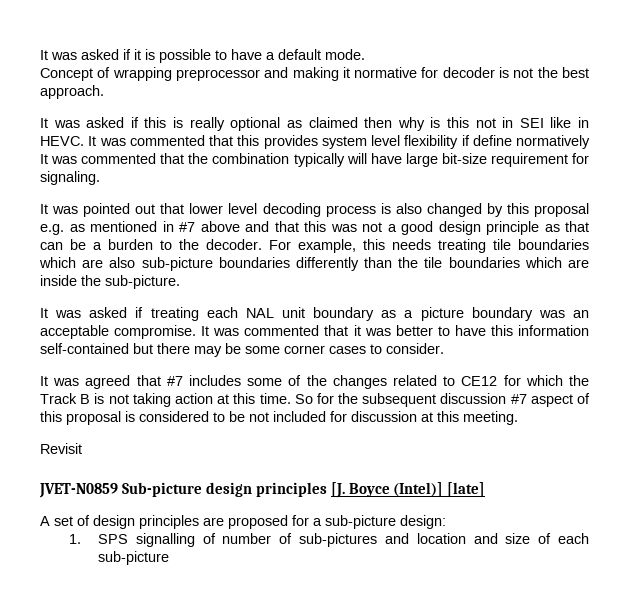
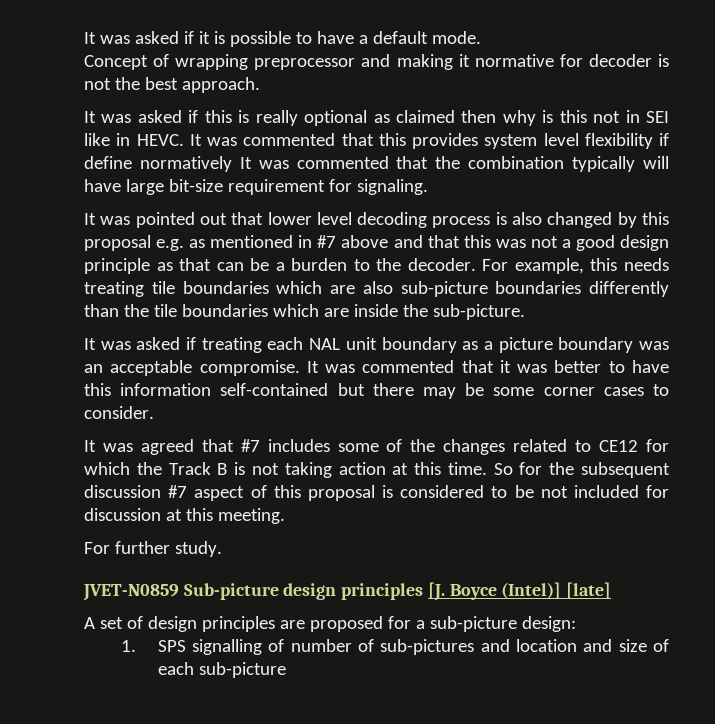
[40,443,82,454] Revisit -> [84,541,222,557] For further study.

